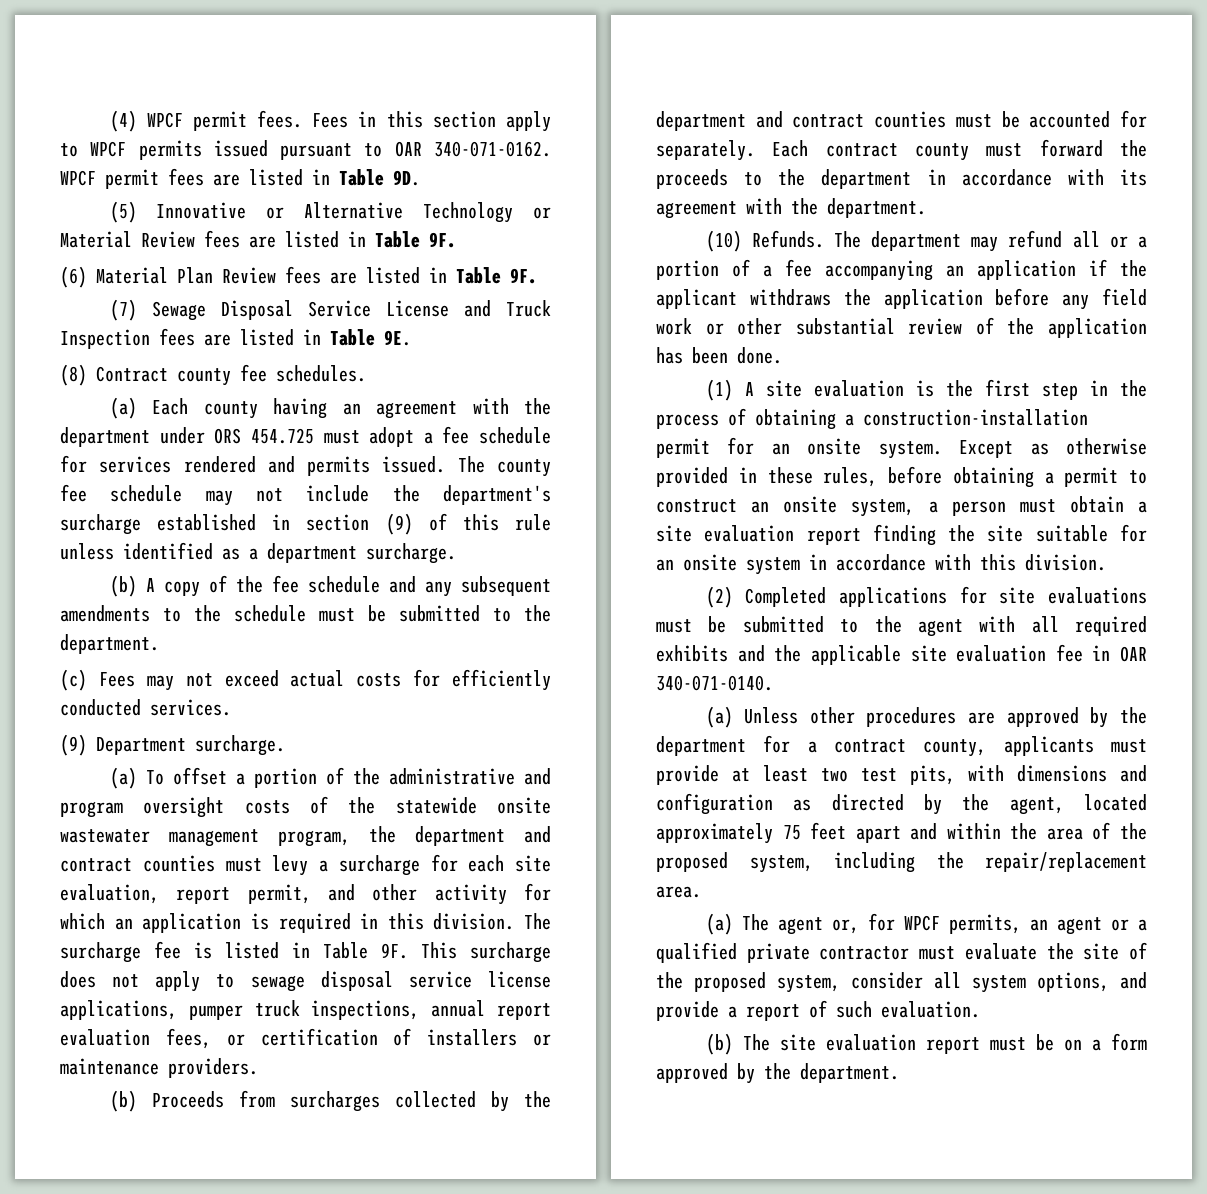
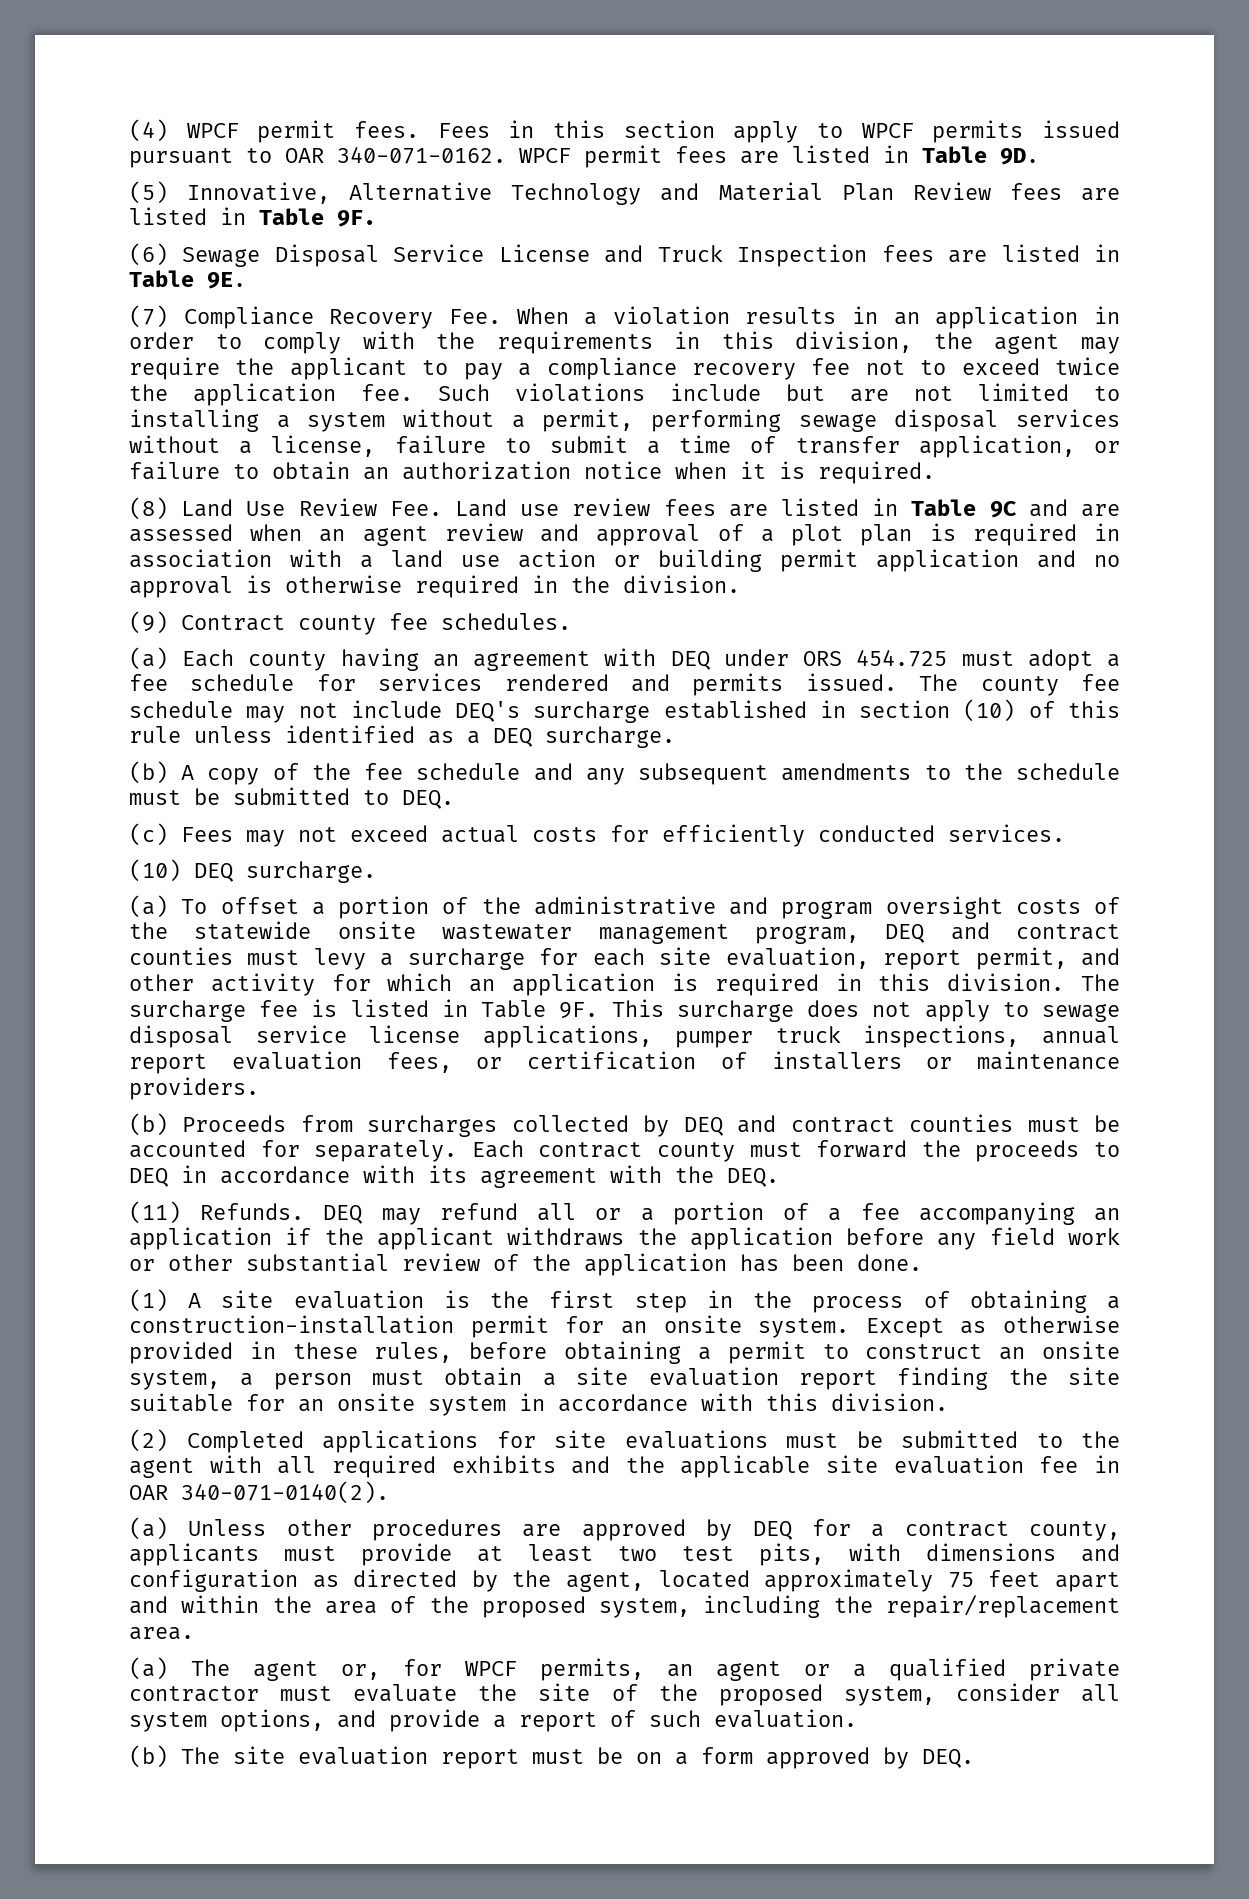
[156,202,551,223] [60,230,456,248] [60,266,87,288] Innovative or Alternative Technology or Material Review fees are listed in Table 9F. // (6) -> [187,182,700,205] Innovative, Alternative Technology and
[109,299,137,321] (7) -> [129,243,168,266] (6)
[60,364,87,386] (8) -> [129,305,1120,329] [129,331,1120,354] [129,357,1120,380] [129,383,1120,406] [129,409,1120,432] [129,435,1120,458] [129,461,935,484] [129,497,1121,520] [129,523,1121,546] [129,549,1120,572] [129,575,740,598] [129,611,168,634] (7) Compliance Recovery Fee. When a violation results in an application in order to comply with the requirements in this division, the agent may require the applicant to pay a compliance recovery fee not to exceed twice the application fee. Such violations include but are not limited to installing a system without a permit, performing sewage disposal services without a license, failure to submit a time of transfer application, or failure to obtain an authorization notice when it is required. // (8) Land Use Review Fee. Land use review fees are listed in Table 9C and are assessed when an agent review and approval of a plot plan is required in association with a land use action or building permit application and no approval is otherwise required in the division. // (9)
[524,398,551,415] [60,427,150,447] the department -> [670,651,711,670] DEQ
[392,485,551,505] the department's -> [455,701,521,722] DEQ's
[385,513,413,535] (9) -> [963,699,1016,722] (10)
[267,543,357,563] department -> [493,728,533,747] DEQ
[524,605,551,622] [60,634,159,654] the department. -> [402,790,454,809] DEQ.
[60,734,186,756] (9) Department -> [129,859,234,882] (10) DEQ
[369,826,505,846] the department -> [885,924,926,943] DEQ
[524,1091,551,1108] [656,111,746,131] the department -> [683,1117,724,1136] DEQ
[778,169,912,189] the department -> [129,1168,169,1187] DEQ
[827,198,926,218] [705,230,962,252] department. // (10) Refunds. The department -> [727,1168,779,1187] [129,1201,364,1224] DEQ. // (11) Refunds. DEQ
[656,675,773,691] 340-071-0140. -> [181,1481,389,1504] 340-071-0140(2).
[1120,707,1147,724] [656,736,746,756] the department -> [752,1521,793,1540] DEQ
[764,1063,899,1083] the department. -> [922,1749,974,1768] DEQ.

